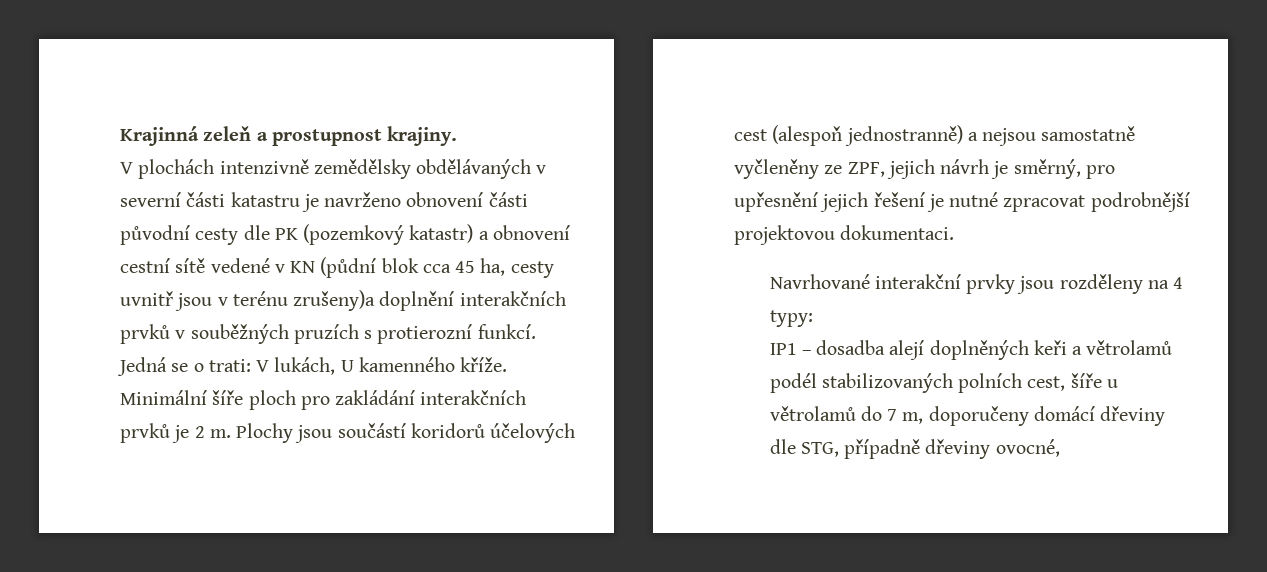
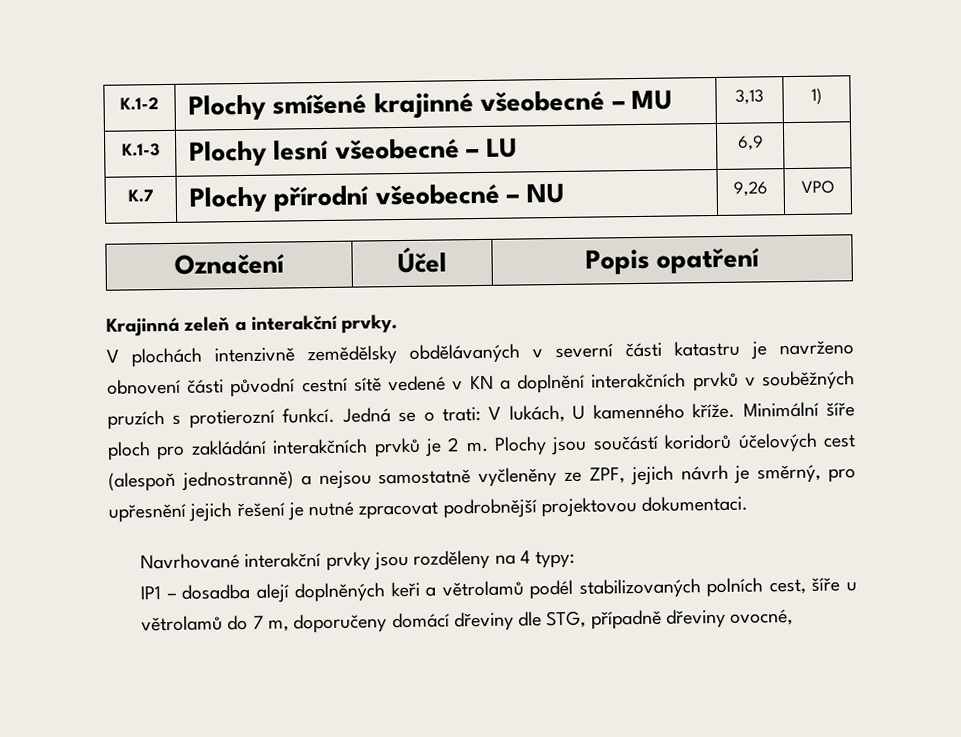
(120, 136) none -> [120,97,159,111] [187,89,673,121] [735,89,764,105] [811,87,822,105] [121,143,160,157] [188,137,517,167] [737,135,764,151] [127,189,154,203] [188,182,564,213] [733,181,768,197] [800,180,835,194] [174,253,285,275] [397,246,447,274] [584,247,761,275] K.1-2 | Plochy smíšené krajinné všeobecné – MU | 3,13 | 1) // K.1-3 | Plochy lesní všeobecné – LU | 6,9 | // K.7 | Plochy přírodní všeobecné – NU | 9,26 | VPO // Označení | Účel | Popis opatření //
[271,126,458,146] prostupnost krajiny. -> [250,314,399,334] interakční prvky.
[195,224,570,245] cesty dle PK (pozemkový katastr) a obnovení -> (296, 387) none
[320,257,554,278] [120,290,376,311] (půdní blok cca 45 ha, cesty uvnitř jsou v terénu zrušeny)a -> [499,379,511,390] a

